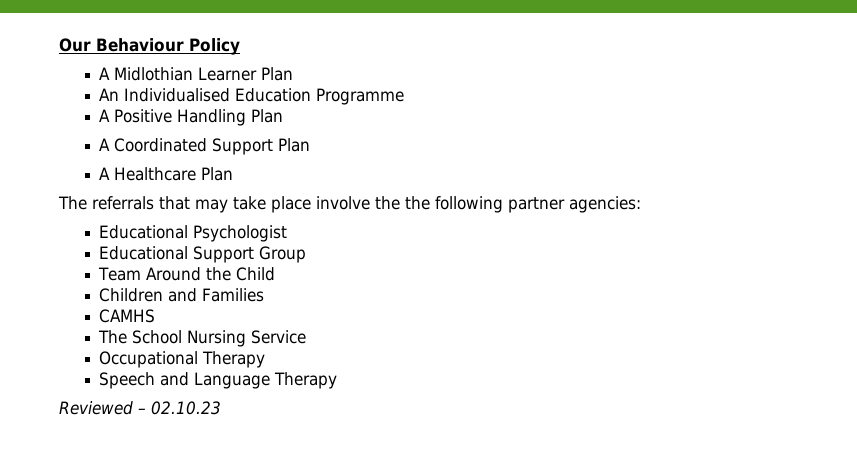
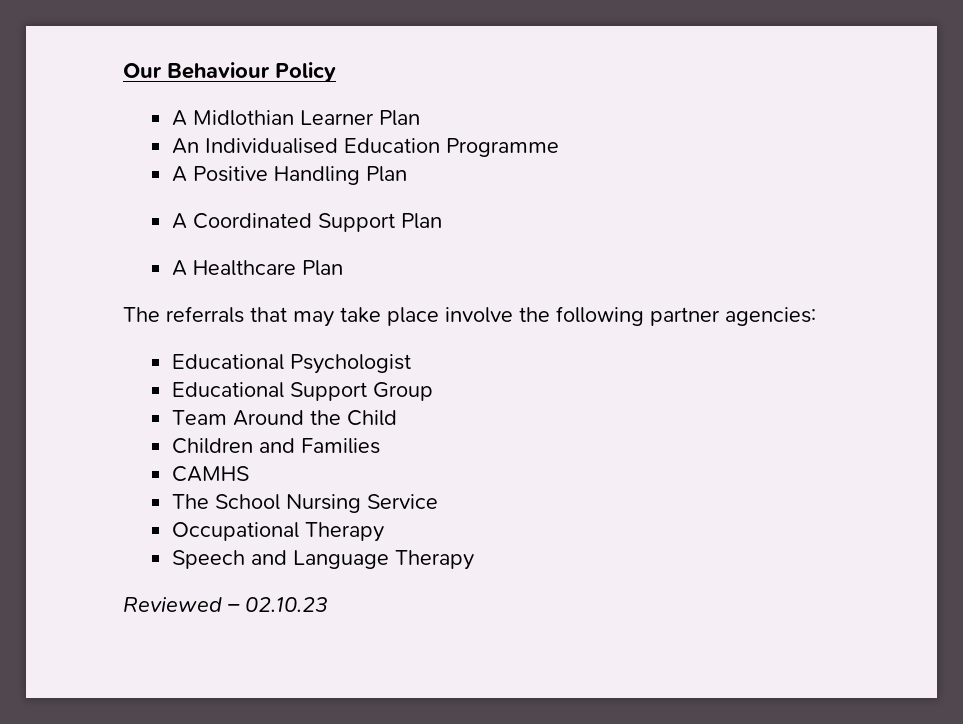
[405,196,430,210] the -> (550, 314) none

